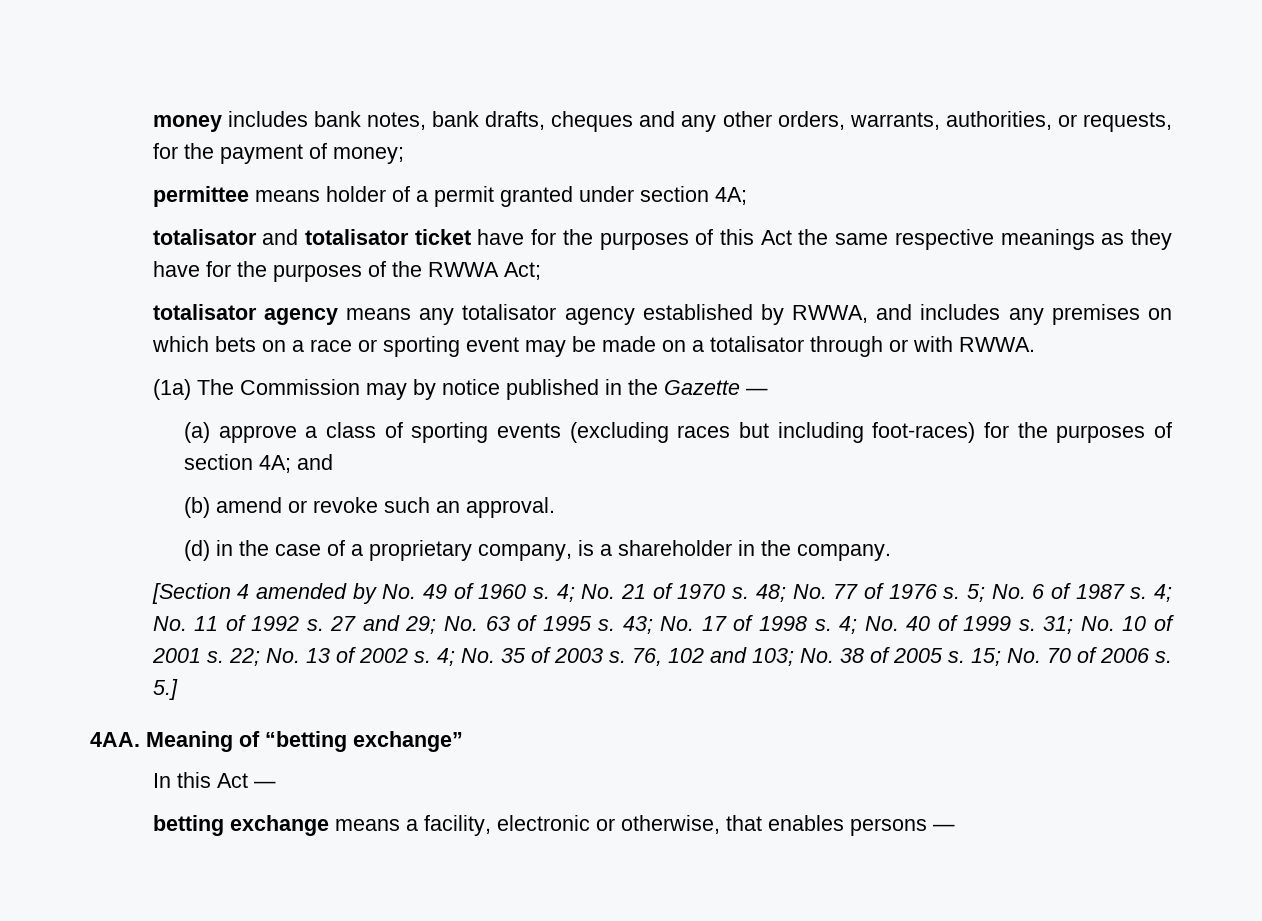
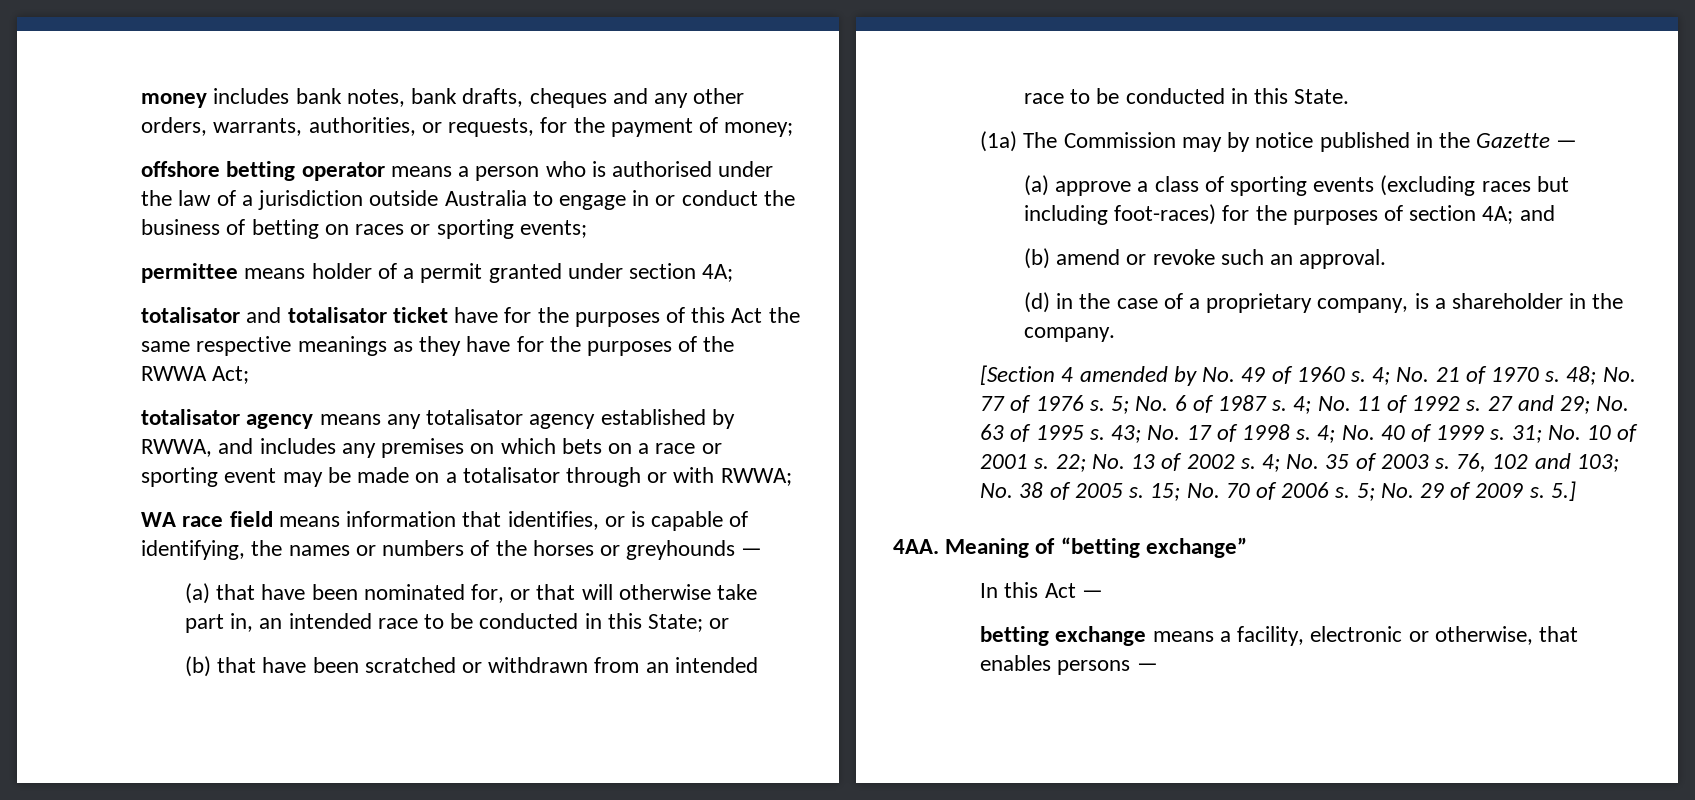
(404, 155) none -> [141,161,774,181] [141,190,795,210] [141,219,587,239] // offshore betting operator means a person who is authorised under the law of a jurisdiction outside Australia to engage in or conduct the business of betting on races or sporting events;
[958,337,1035,352] RWWA. -> [720,468,792,486] [141,511,749,531] [141,540,763,560] [184,583,758,604] [184,613,730,633] [184,656,758,677] [1023,88,1350,104] RWWA; // WA race field means information that identifies, or is capable of identifying, the names or numbers of the horses or greyhounds — // (a) that have been nominated for, or that will otherwise take part in, an intended race to be conducted in this State; or // (b) that have been scratched or withdrawn from an intended race to be conducted in this State.
(1173, 657) none -> [1356,482,1545,501] 5; No. 29 of 2009 s.

